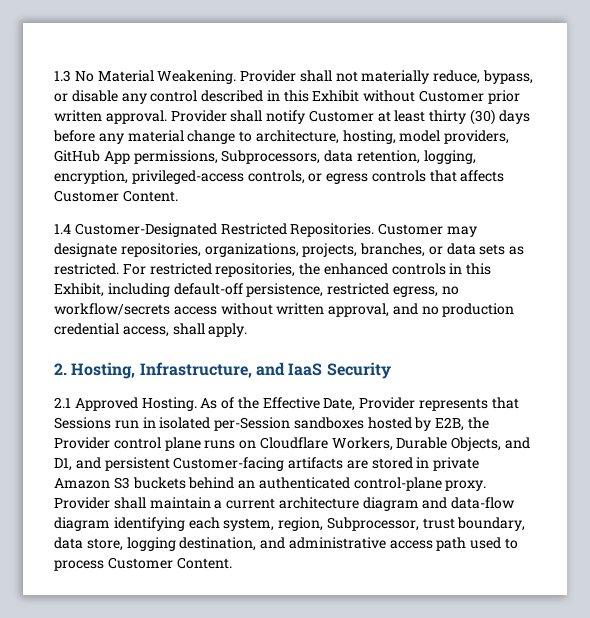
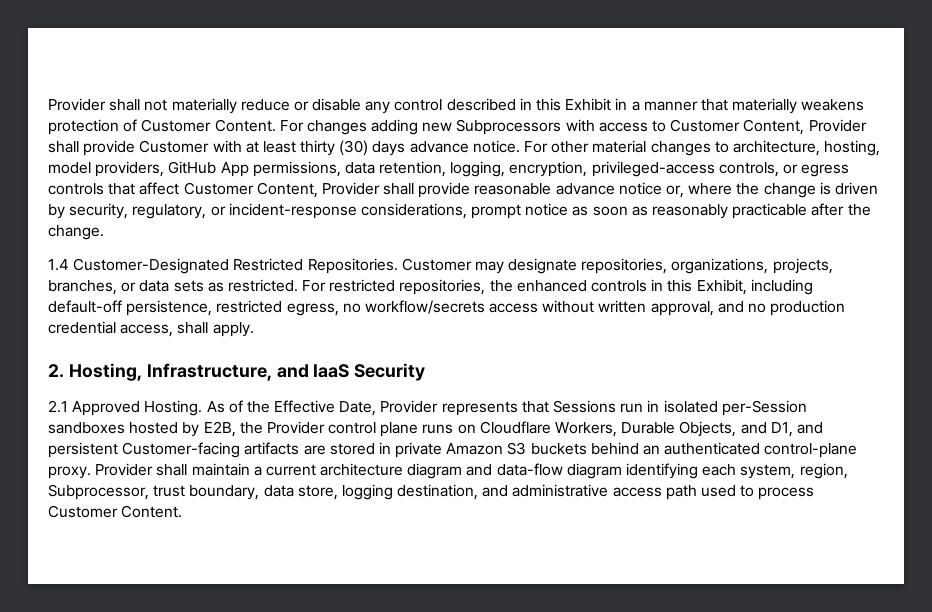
[54,70,237,84] 1.3 No Material Weakening. -> (48, 104) none
[433,70,534,84] reduce, bypass, -> [240,99,290,111] reduce
[363,90,520,104] [54,110,374,124] without Customer prior written approval. Provider shall notify Customer -> [615,98,865,114] [48,119,867,135] [48,140,242,156] in a manner that materially weakens protection of Customer Content. For changes adding new Subprocessors with access to Customer Content, Provider shall provide Customer with
[53,130,236,144] before any material change -> [409,140,711,156] advance notice. For other material changes
[221,150,321,164] Subprocessors, -> (341, 169) none
[460,170,505,182] [54,190,178,202] affects Customer Content. -> [139,182,878,198] [48,203,871,219] [48,225,104,240] affect Customer Content, Provider shall provide reasonable advance notice or, where the change is driven by security, regulatory, or incident-response considerations, prompt notice as soon as reasonably practicable after the change.

